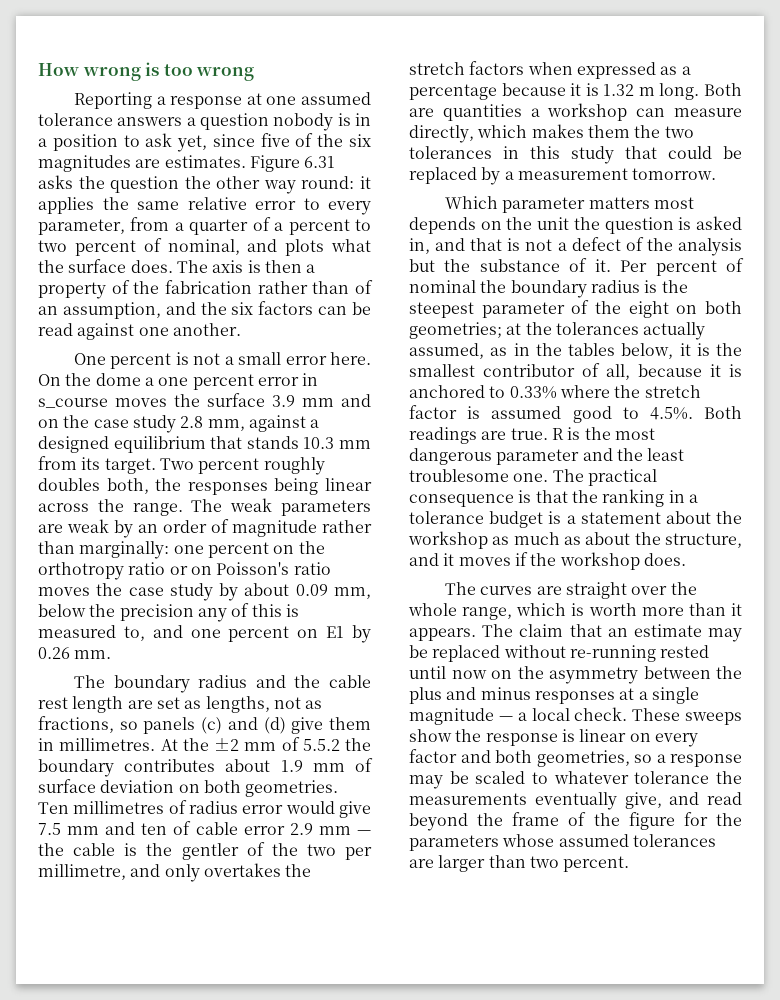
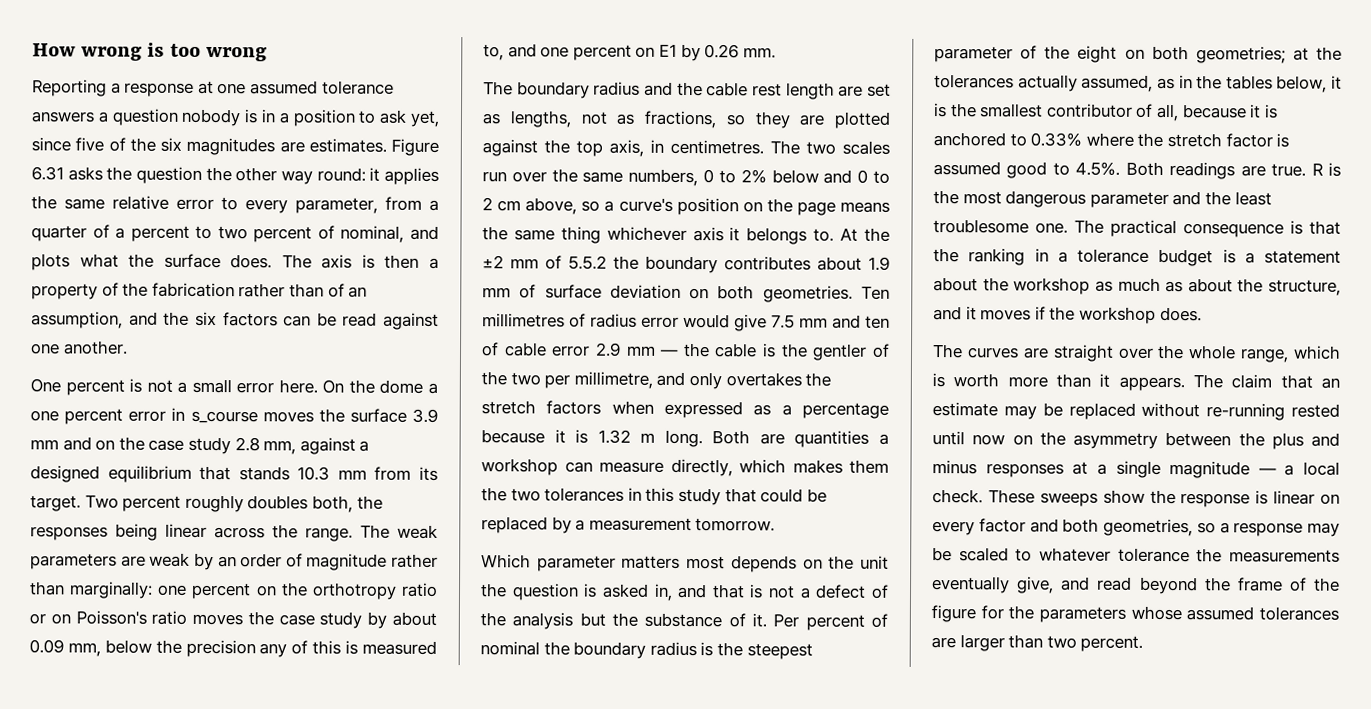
[143,717,372,734] [38,738,156,751] panels (c) and (d) give them in millimetres. -> [754,111,891,129] [482,139,890,157] [482,168,890,187] [482,197,890,216] [482,226,835,245] they are plotted against the top axis, in centimetres. The two scales run over the same numbers, 0 to 2% below and 0 to 2 cm above, so a curve's position on the page means the same thing whichever axis it belongs to.

